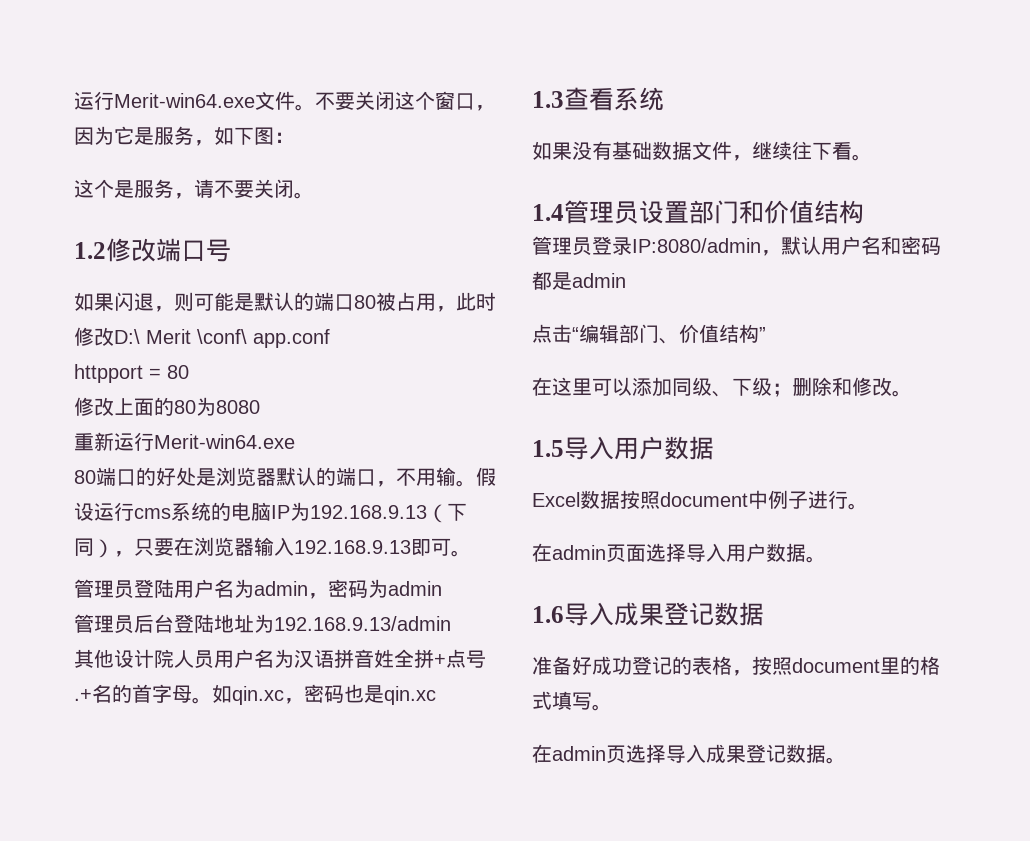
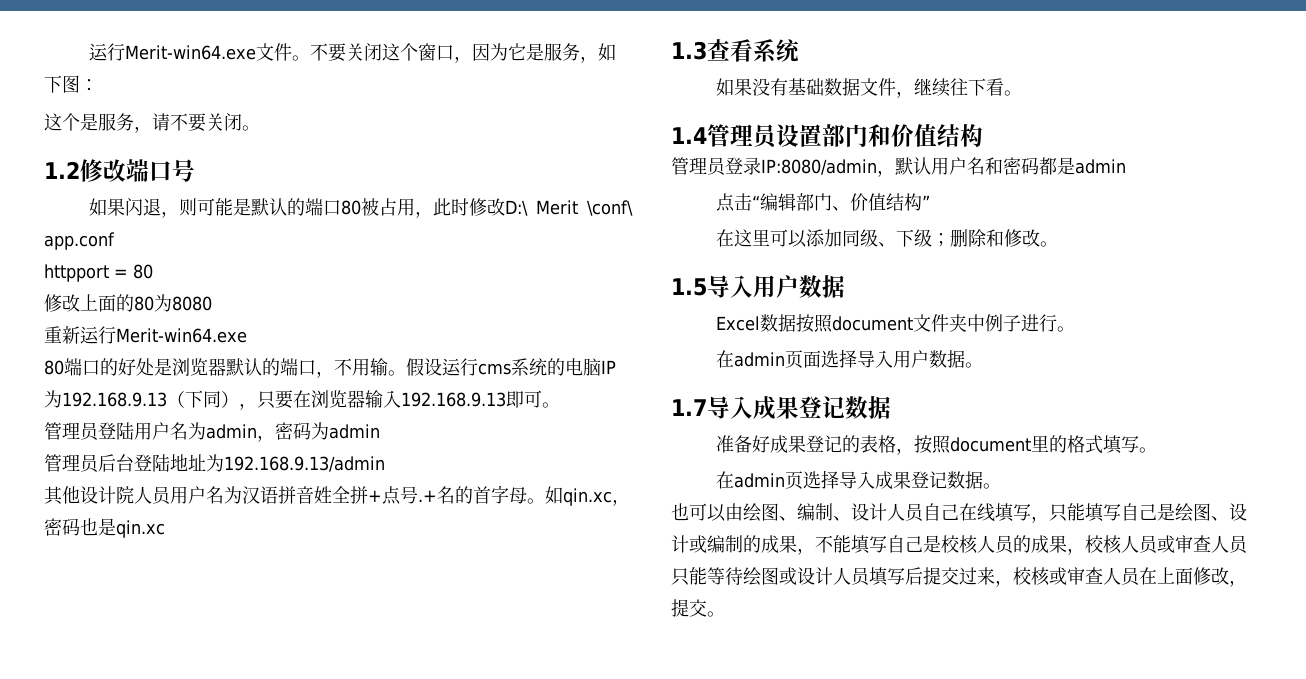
(748, 499) none -> [913,314,968,332] 文件夹
[532,606,564,623] 1.6 -> [671,399,707,416] 1.7
[612,656,632,675] 功 -> [788,435,807,453] 果
(846, 760) none -> [671,503,1247,523] [671,535,1249,555] [671,567,1247,587] [671,599,725,617] // 也可以由绘图、编制、设计人员自己在线填写，只能填写自己是绘图、设计或编制的成果，不能填写自己是校核人员的成果，校核人员或审查人员只能等待绘图或设计人员填写后提交过来，校核或审查人员在上面修改，提交。

